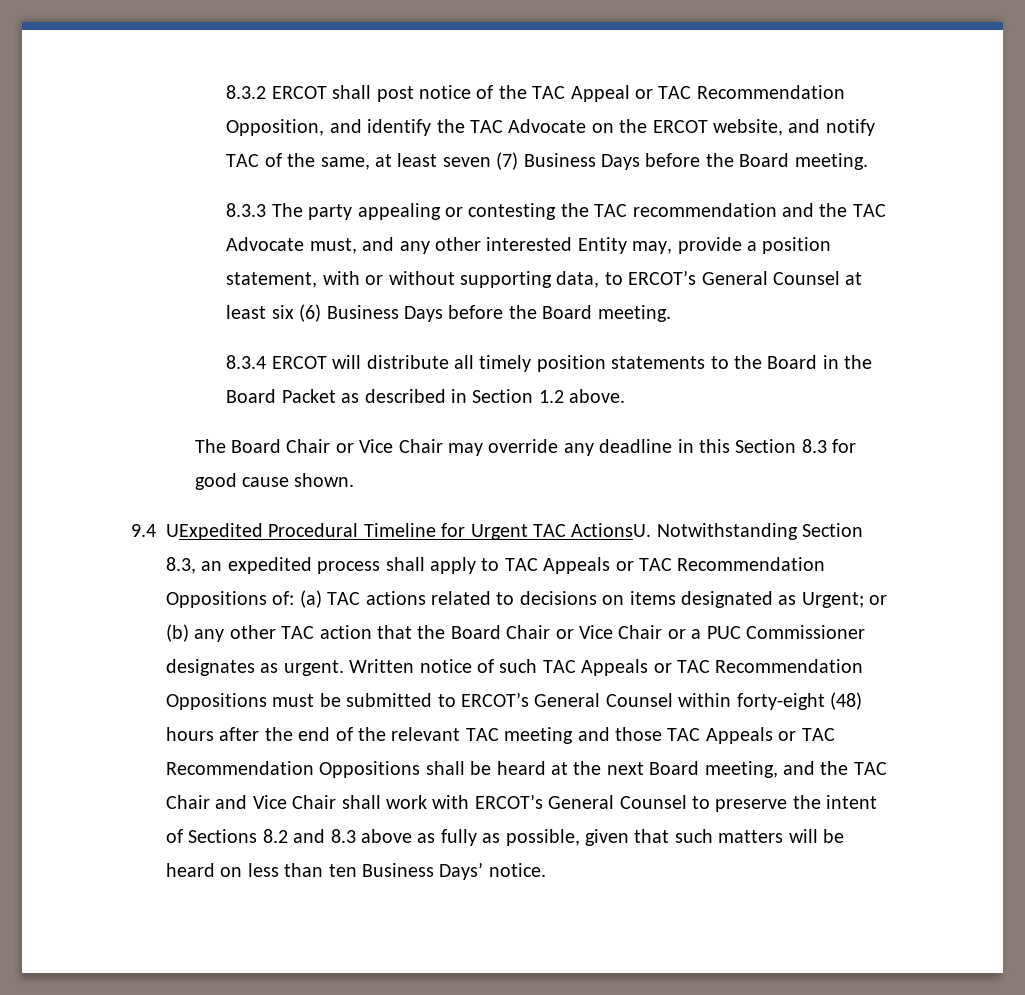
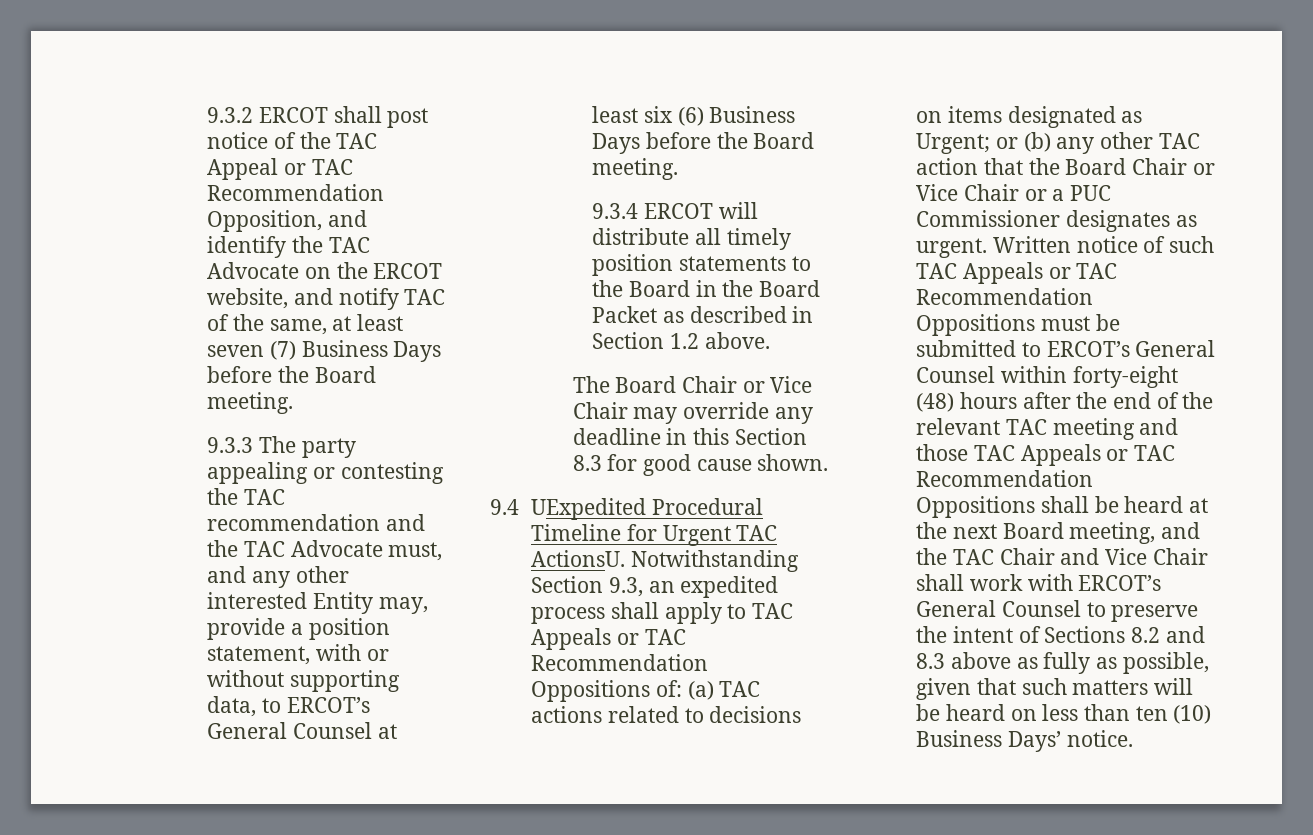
[226,85,267,99] 8.3.2 -> [207,107,254,123] 9.3.2
[226,203,267,217] 8.3.3 -> [207,437,254,453] 9.3.3
[226,355,267,369] 8.3.4 -> [592,203,639,219] 9.3.4
[166,557,196,574] 8.3, -> [608,577,643,597] 9.3,
(357, 870) none -> [1173,705,1212,724] (10)

